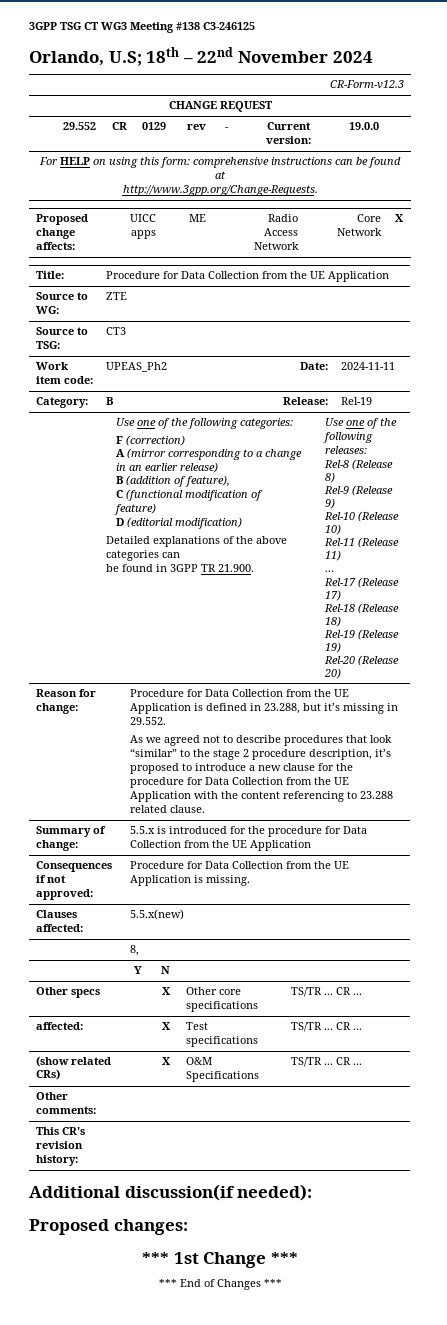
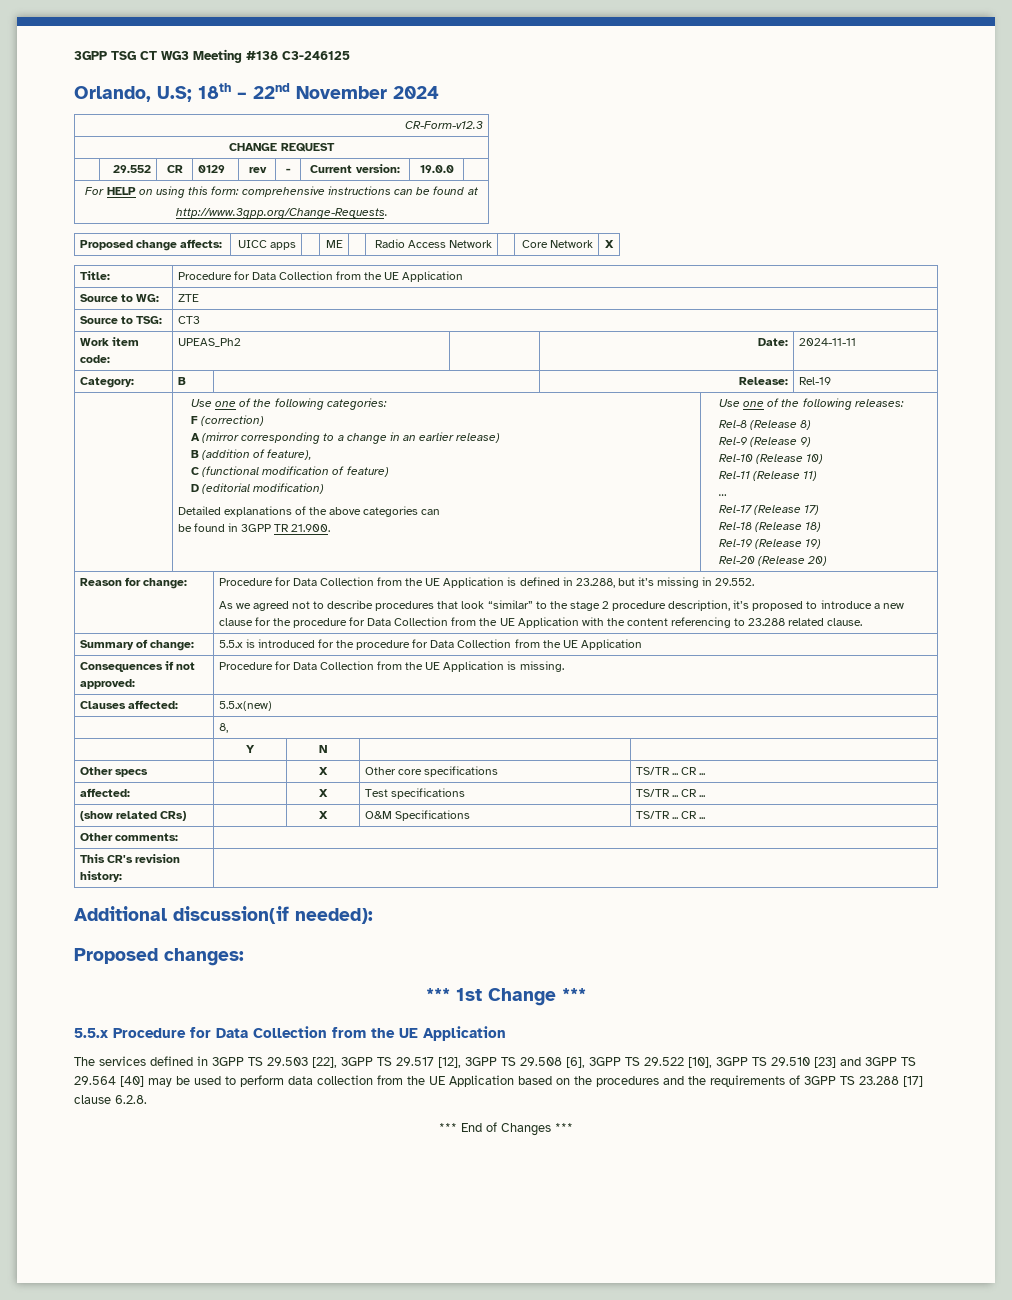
(298, 1258) none -> [74,1026,506,1041] [74,1056,916,1068] [74,1075,923,1087] [74,1095,147,1104] // 5.5.x Procedure for Data Collection from the UE Application // The services defined in 3GPP TS 29.503 [22], 3GPP TS 29.517 [12], 3GPP TS 29.508 [6], 3GPP TS 29.522 [10], 3GPP TS 29.510 [23] and 3GPP TS 29.564 [40] may be used to perform data collection from the UE Application based on the procedures and the requirements of 3GPP TS 23.288 [17] clause 6.2.8.

